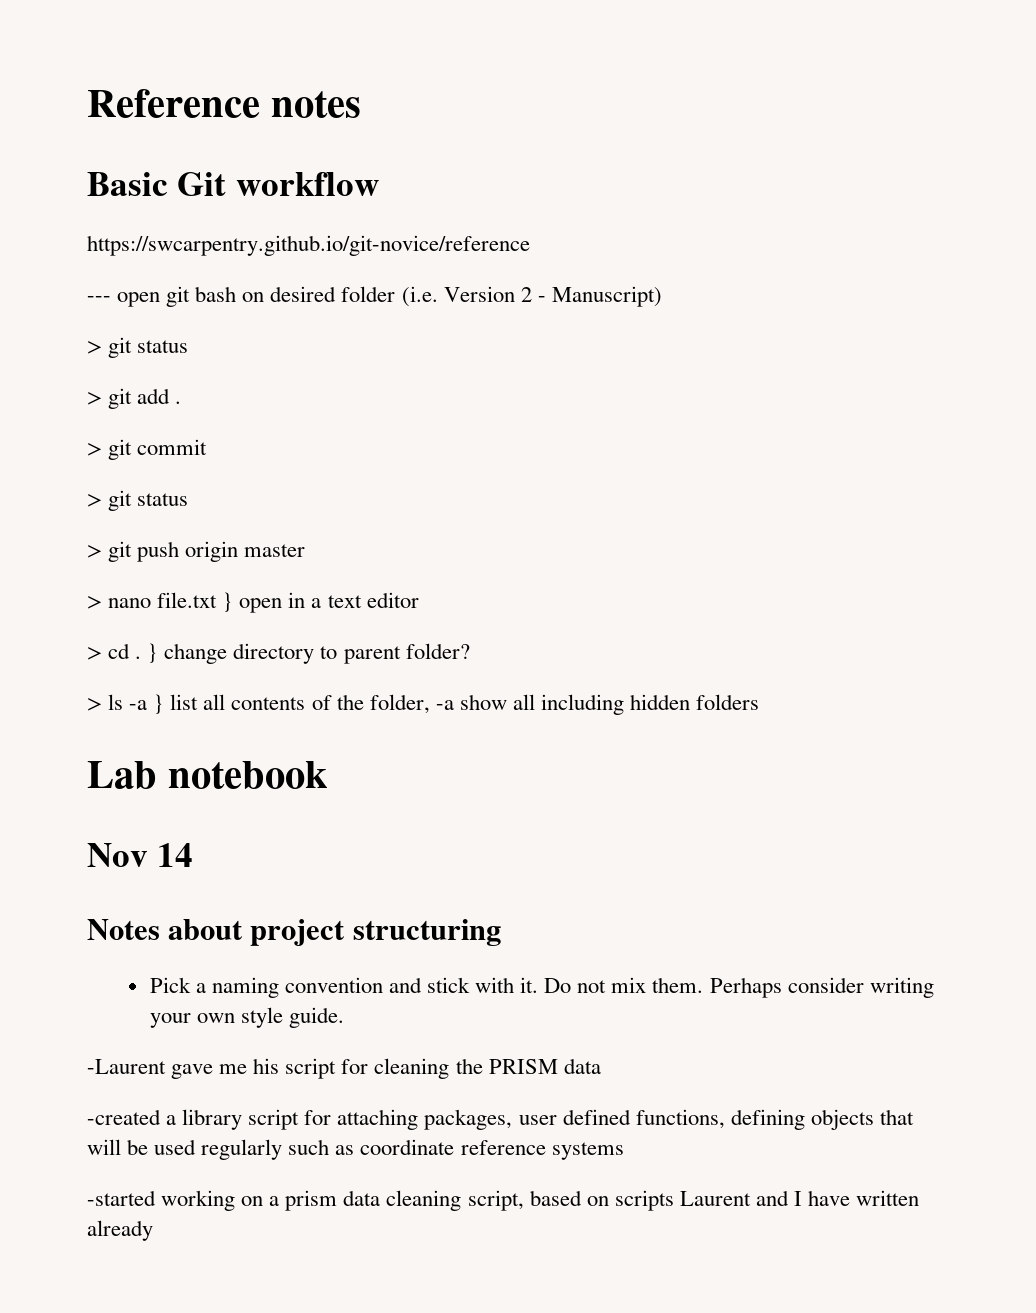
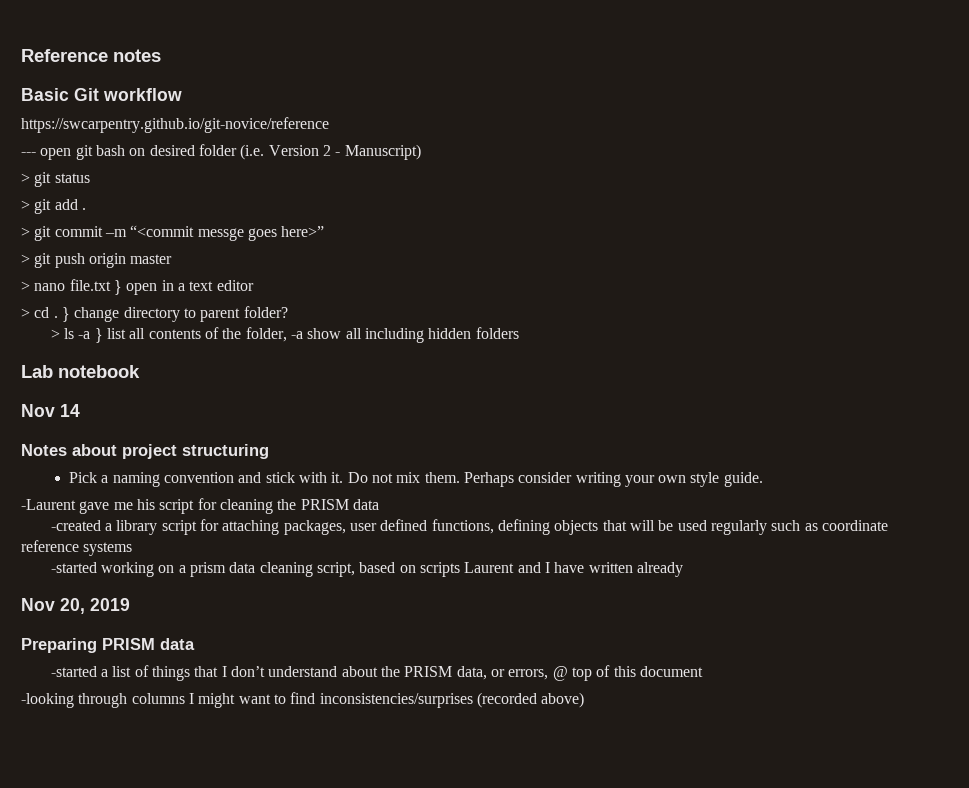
[87,490,189,511] // > git status -> [104,225,325,241] –m “<commit messge goes here>”
(153, 1230) none -> [21,598,130,614] [21,638,195,653] [50,665,703,681] [21,692,585,708] // Nov 20, 2019 // Preparing PRISM data // -started a list of things that I don’t understand about the PRISM data, or errors, @ top of this document // -looking through columns I might want to find inconsistencies/surprises (recorded above)

